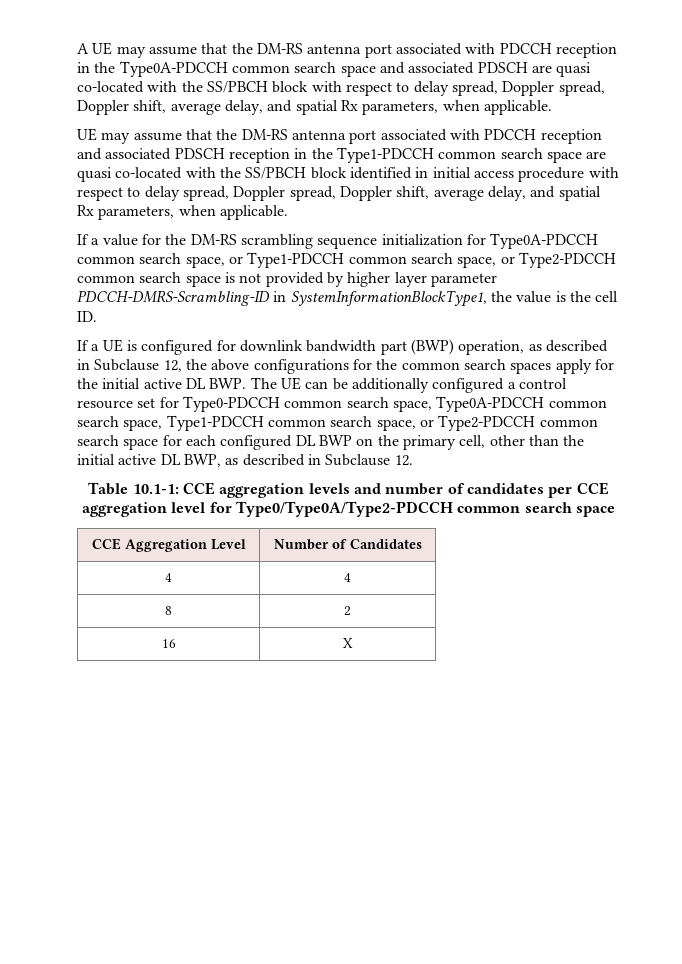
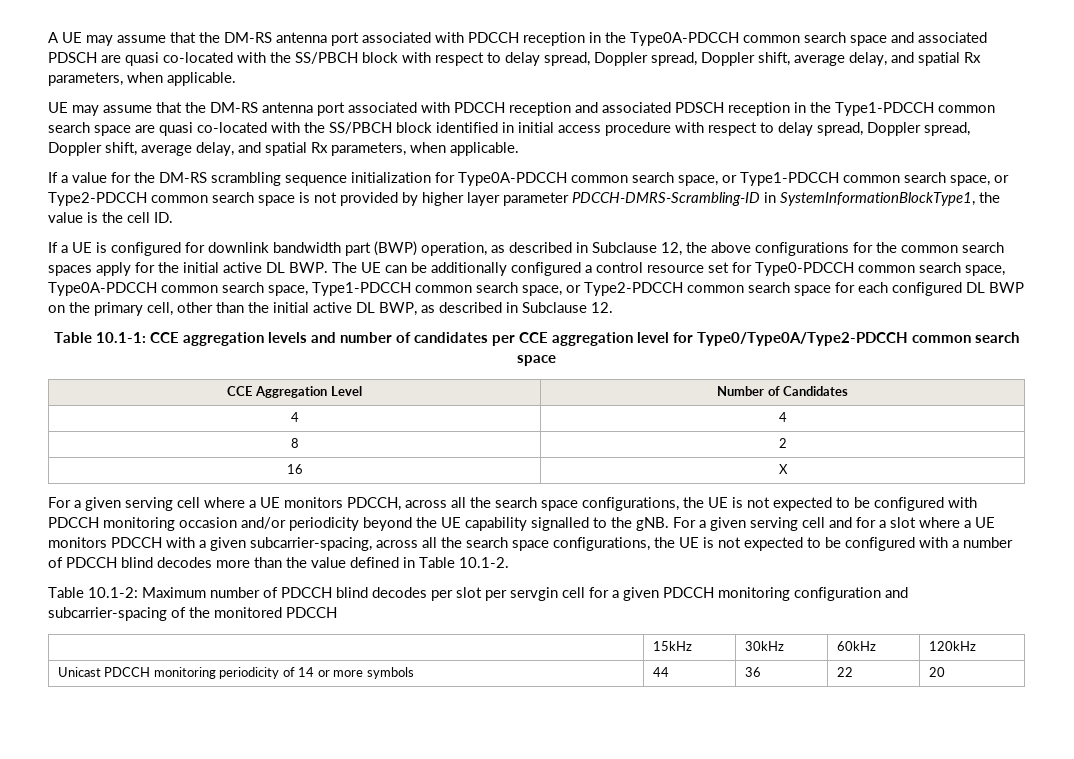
(353, 643) none -> [48,497,977,511] [48,517,995,531] [48,537,1013,551] [48,557,509,568] [48,587,908,601] [48,607,337,621] [652,641,692,651] [744,641,784,651] [836,641,876,651] [928,641,976,651] [57,667,414,679] [652,667,669,677] [744,667,761,677] [836,667,853,677] [928,667,945,677] // For a given serving cell where a UE monitors PDCCH, across all the search space configurations, the UE is not expected to be configured with PDCCH monitoring occasion and/or periodicity beyond the UE capability signalled to the gNB. For a given serving cell and for a slot where a UE monitors PDCCH with a given subcarrier-spacing, across all the search space configurations, the UE is not expected to be configured with a number of PDCCH blind decodes more than the value defined in Table 10.1-2. // Table 10.1-2: Maximum number of PDCCH blind decodes per slot per servgin cell for a given PDCCH monitoring configuration and subcarrier-spacing of the monitored PDCCH // | 15kHz | 30kHz | 60kHz | 120kHz // Unicast PDCCH monitoring periodicity of 14 or more symbols | 44 | 36 | 22 | 20

